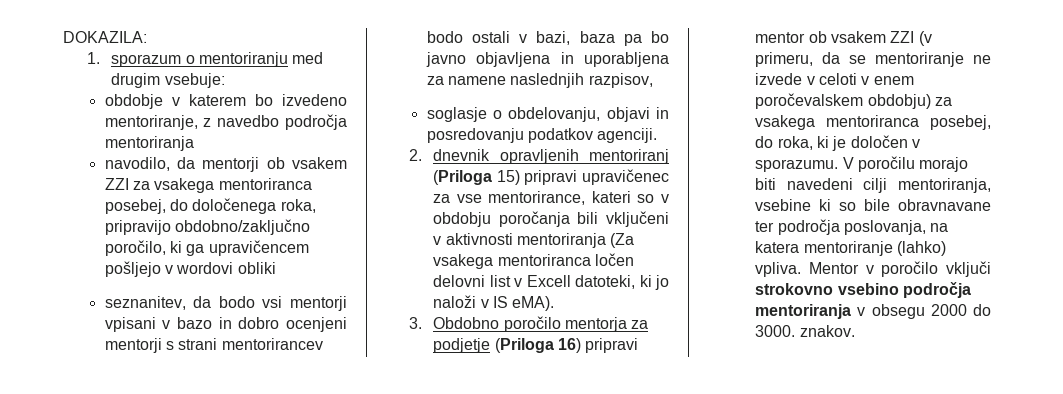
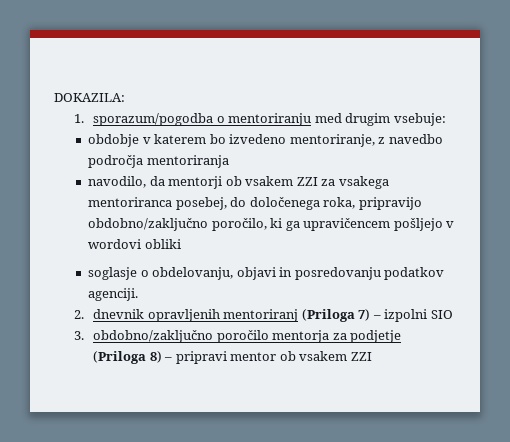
[111,54,182,67] sporazum -> [93,113,214,126] sporazum/pogodba
[104,296,348,311] [104,317,347,332] [104,338,323,353] [426,31,669,46] [425,52,669,67] [426,73,653,88] // seznanitev, da bodo vsi mentorji vpisani v bazo in dobro ocenjeni mentorji s strani mentorirancev bodo ostali v bazi, baza pa bo javno objavljena in uporabljena za namene naslednjih razpisov, -> (181, 244) none
[496,169,669,185] [433,191,669,205] [433,211,669,227] [433,233,635,248] [433,253,634,269] [433,275,669,290] [433,295,555,311] 15) pripravi upravičenec za vse mentorirance, kateri so v obdobju poročanja bili vključeni v aktivnosti mentoriranja (Za vsakega mentoriranca ločen delovni list v Excell datoteki, ki jo naloži v IS eMA). -> [358,309,453,322] 7) – izpolni SIO
[433,317,500,329] Obdobno -> [93,330,214,343] obdobno/zaključno
[557,338,581,353] 16) -> [149,351,173,363] 8) –
[918,31,932,46] [755,52,991,67] [755,73,914,85] [755,93,952,109] [755,115,991,130] [755,135,920,151] [755,156,969,172] [755,178,991,193] [755,199,991,211] [755,219,949,235] [755,241,946,256] [755,261,991,277] [755,282,971,298] [755,304,991,319] [755,325,855,337] (v primeru, da se mentoriranje ne izvede v celoti v enem poročevalskem obdobju) za vsakega mentoriranca posebej, do roka, ki je določen v sporazumu. V poročilu morajo biti navedeni cilji mentoriranja, vsebine ki so bile obravnavane ter področja poslovanja, na katera mentoriranje (lahko) vpliva. Mentor v poročilo vključi strokovno vsebino področja mentoriranja v obsegu 2000 do 3000. znakov. -> (372, 356) none

